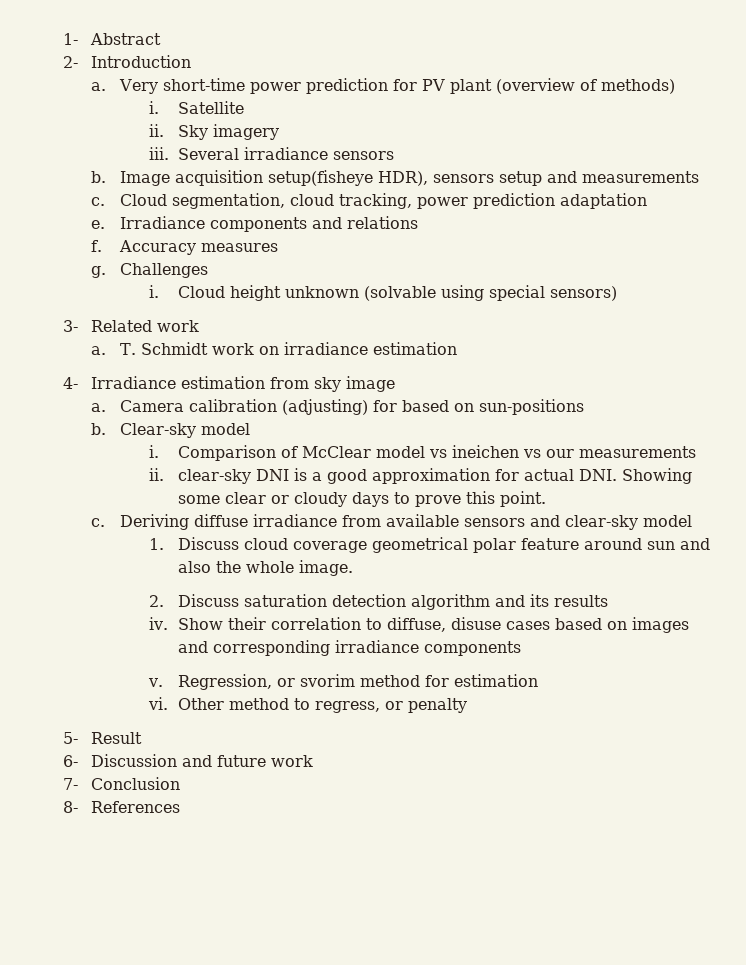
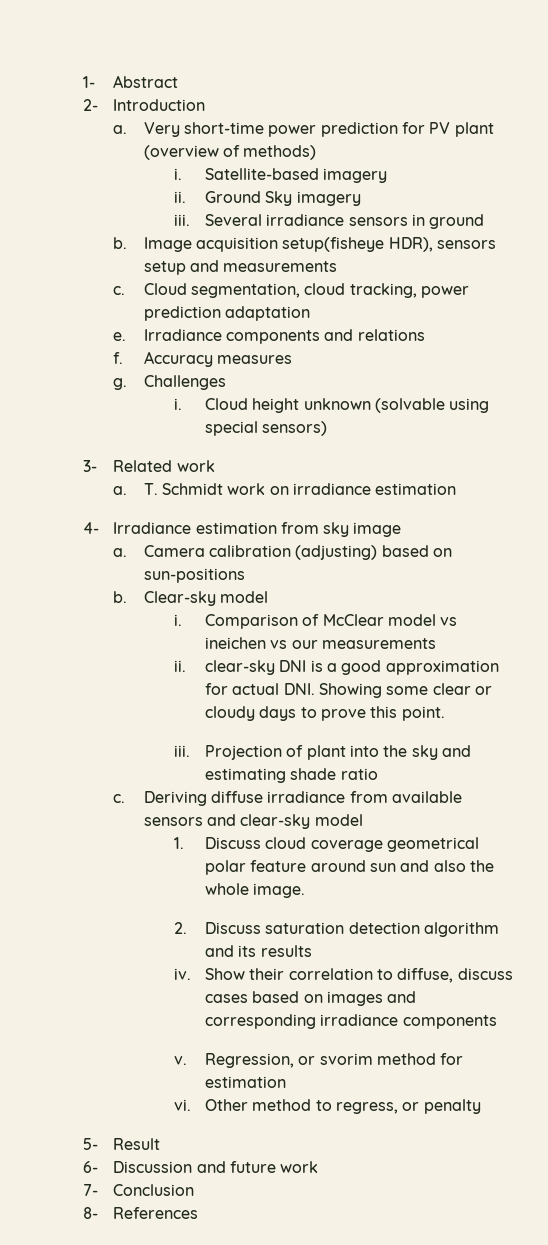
[177,101,244,114] [148,124,164,137] Satellite // ii. -> [205,168,388,183] [174,191,262,203] Satellite-based imagery // ii. Ground
(394, 155) none -> [411,214,485,229] in ground
[373,400,398,412] for -> (378, 552) none
(546, 499) none -> [174,745,471,760] [205,768,378,783] // iii. Projection of plant into the sky and estimating shade ratio
[450,617,501,630] disuse -> [457,968,513,980] discuss

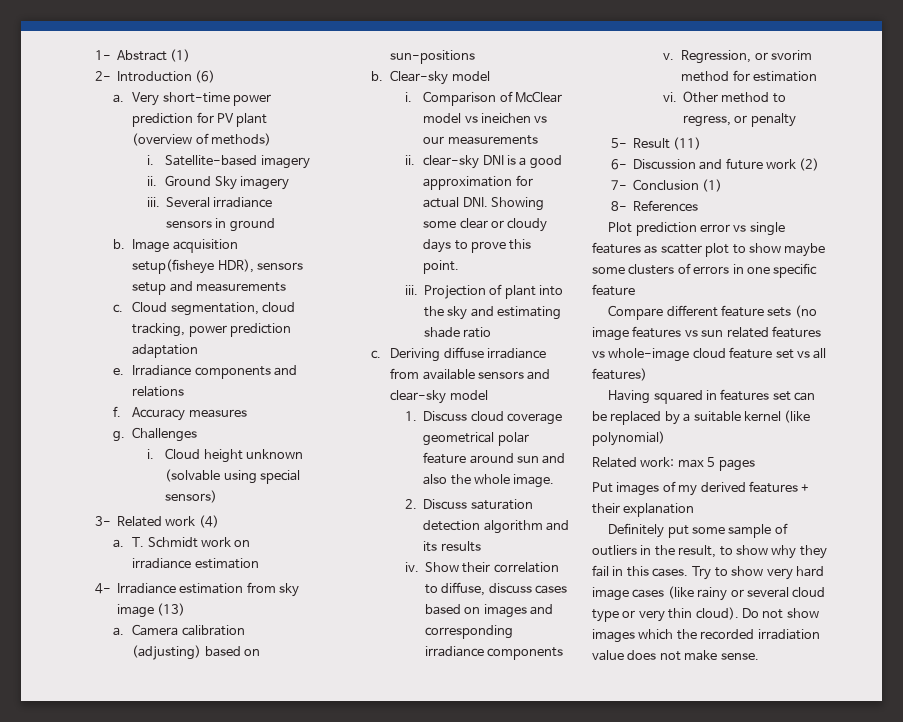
(179, 81) none -> [170,49,191,62] (1)
(206, 105) none -> [195,70,216,83] (6)
(215, 466) none -> [198,515,219,528] (4)
(402, 529) none -> [157,603,186,616] (13)
(161, 1144) none -> [673,137,702,150] (11)
(319, 1167) none -> [799,158,820,171] (2)
(195, 1190) none -> [702,179,723,192] (1)
(199, 1213) none -> [608,222,785,236] [592,242,826,257] [592,263,818,278] [592,284,635,296] [608,305,817,320] [592,326,821,341] [592,347,827,362] [592,368,647,381] [608,389,816,404] [592,410,811,425] [592,431,665,446] [592,457,755,471] [592,481,810,496] [592,503,695,517] [608,523,788,538] [592,545,827,559] [592,565,824,580] [592,586,826,601] [592,607,819,622] [592,629,820,643] [592,650,759,661] // Plot prediction error vs single features as scatter plot to show maybe some clusters of errors in one specific feature // Compare different feature sets (no image features vs sun related features vs whole-image cloud feature set vs all features) // Having squared in features set can be replaced by a suitable kernel (like polynomial) // Related work: max 5 pages // Put images of my derived features + their explanation // Definitely put some sample of outliers in the result, to show why they fail in this cases. Try to show very hard image cases (like rainy or several cloud type or very thin cloud). Do not show images which the recorded irradiation value does not make sense.

